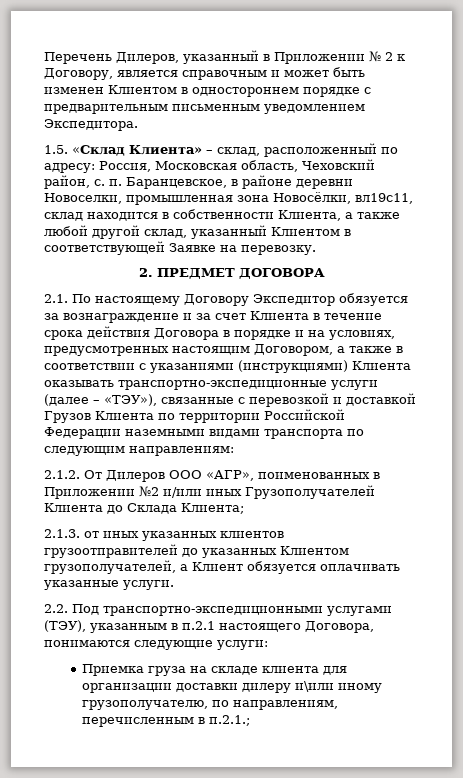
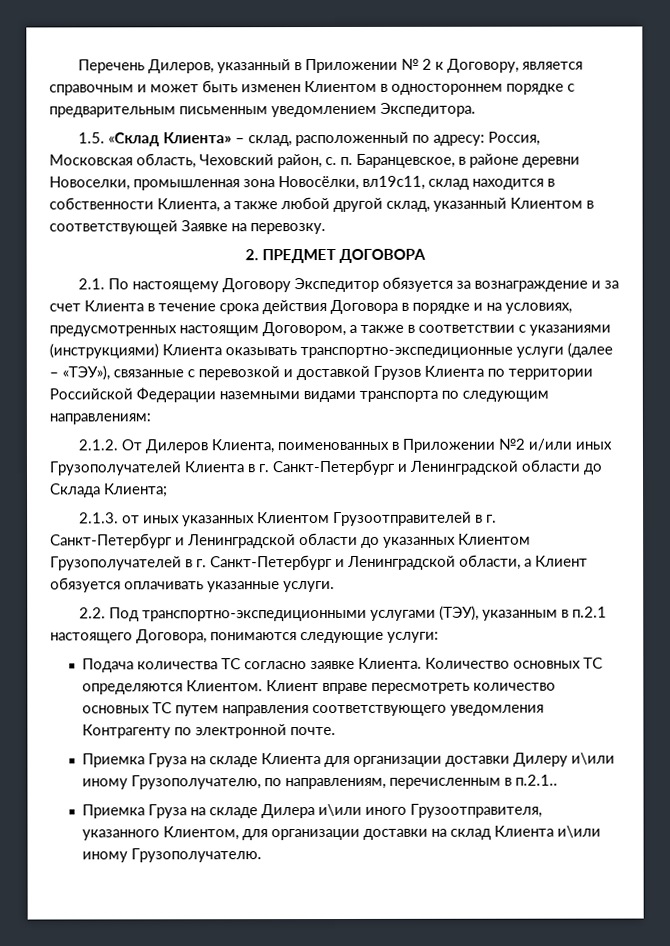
[169,470,254,481] ООО «АГР», -> [210,439,274,454] Клиента,
(103, 507) none -> [247,459,580,476] в г. Санкт-Петербург и Ленинградской области
[220,531,284,538] [44,544,349,558] [44,560,176,574] клиентов грузоотправителей до указанных Клиентом грузополучателей, -> [256,511,497,527] [50,532,531,549] [50,554,521,571] Клиентом Грузоотправителей в г. Санкт-Петербург и Ленинградской области до указанных Клиентом Грузополучателей в г. Санкт-Петербург и Ленинградской области,
[82,664,348,676] [82,681,383,693] [82,700,209,710] // Приемка груза на складе клиента для организации доставки дилеру и\или иному грузополучателю, -> [82,657,604,673] [82,680,557,695] [82,702,545,717] [82,724,337,739] [82,752,616,768] [82,775,262,790] // Подача количества ТС согласно заявке Клиента. Количество основных ТС определяются Клиентом. Клиент вправе пересмотреть количество основных ТС путем направления соответствующего уведомления Контрагенту по электронной почте. // Приемка Груза на складе Клиента для организации доставки Дилеру и\или иному Грузополучателю,
[209,715,251,726] п.2.1.; -> [515,774,559,786] [82,803,543,819] [82,825,602,841] [82,848,263,863] п.2.1.. // Приемка Груза на складе Дилера и\или иного Грузоотправителя, указанного Клиентом, для организации доставки на склад Клиента и\или иному Грузополучателю.

